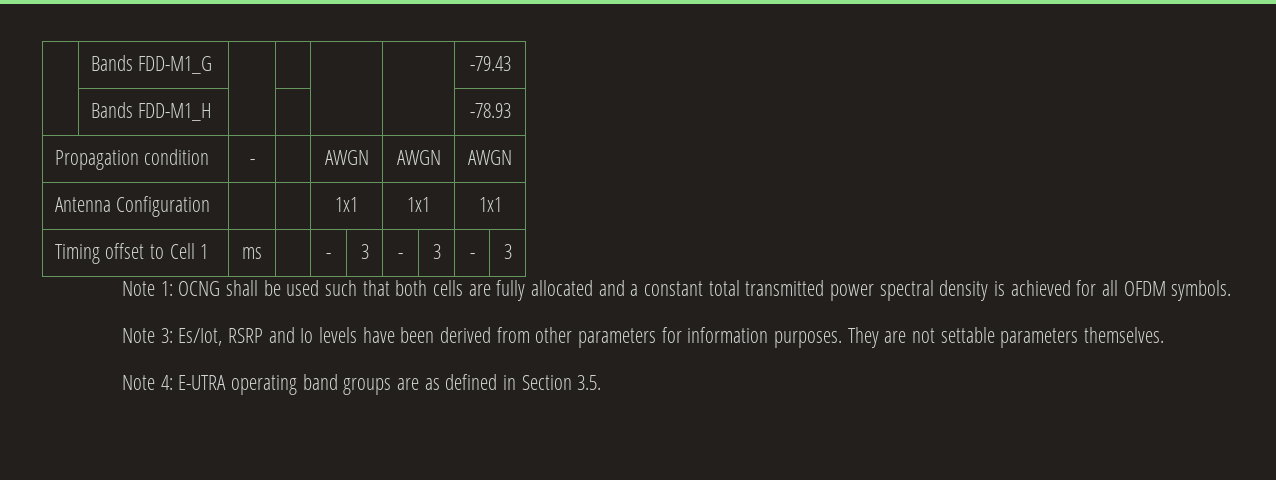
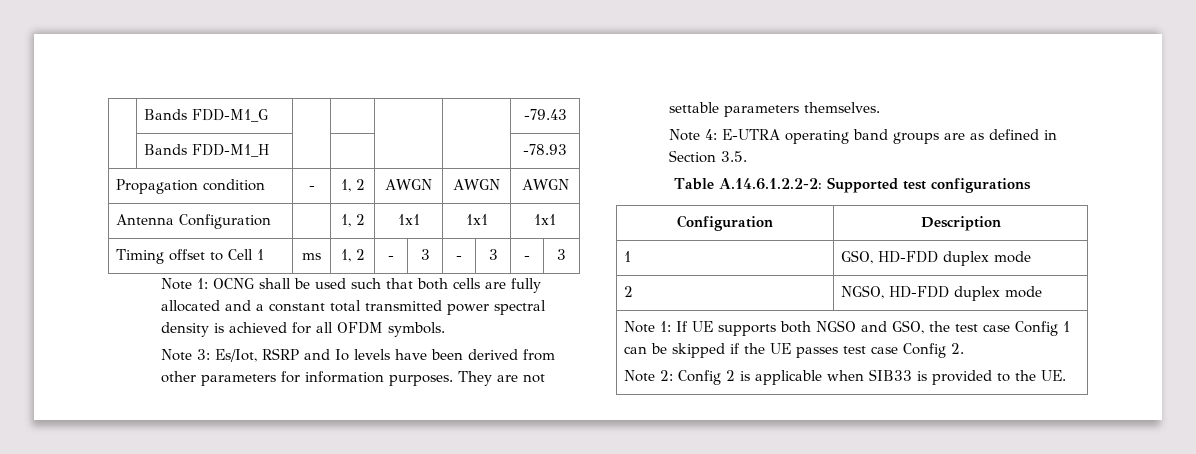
(255, 162) none -> [340,179,365,192] 1, 2
(211, 206) none -> [340,214,365,227] 1, 2
(262, 253) none -> [340,249,365,262] 1, 2
(602, 382) none -> [674,177,1031,193] [677,215,773,231] [920,216,1001,231] [623,251,631,262] [840,250,1031,266] [623,286,633,297] [840,285,1042,301] [623,320,1070,336] [623,343,964,358] [623,369,1066,385] // Table A.14.6.1.2.2-2: Supported test configurations // Configuration | Description // 1 | GSO, HD-FDD duplex mode // 2 | NGSO, HD-FDD duplex mode // Note 1: If UE supports both NGSO and GSO, the test case Config 1 can be skipped if the UE passes test case Config 2. // Note 2: Config 2 is applicable when SIB33 is provided to the UE.

